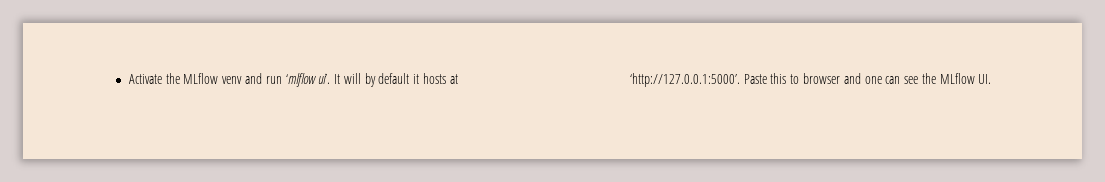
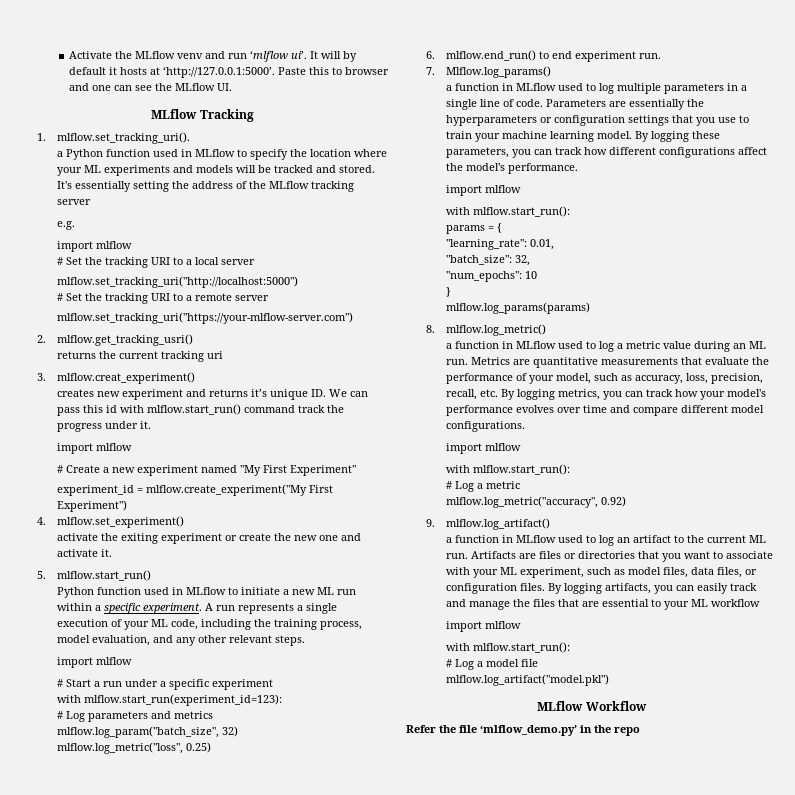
(992, 79) none -> [151,109,254,122] [36,132,190,144] [56,149,387,160] [56,165,375,176] [56,181,354,192] [56,199,91,205] [56,221,75,230] [56,241,132,252] [56,257,255,268] [56,276,298,288] [56,293,269,304] [56,312,353,324] [36,334,193,346] [56,351,223,362] [36,372,195,384] [56,389,368,400] [56,404,344,416] [56,421,151,432] [56,443,132,454] [56,465,356,476] [56,484,333,496] [56,500,127,512] [36,516,184,528] [56,533,361,544] [56,549,112,557] [36,570,151,581] [56,587,356,598] [56,603,337,614] [56,619,362,630] [56,635,305,646] [56,657,132,668] [56,679,273,690] [56,694,282,706] [56,711,213,722] [56,726,238,738] [56,742,211,754] [425,50,661,62] [425,66,551,78] [445,83,747,94] [445,99,704,110] [445,115,749,126] [445,131,720,142] [445,147,767,158] [445,163,578,174] [445,185,521,196] [445,206,570,217] [445,223,502,234] [445,239,554,250] [445,255,530,266] [445,271,537,282] [445,287,451,297] [445,302,590,314] [425,324,546,336] [445,341,766,352] [445,357,769,368] [445,373,763,384] [445,389,766,400] [445,405,764,416] [445,421,525,432] [445,443,521,454] [445,464,570,475] [445,481,520,492] [445,496,626,508] [425,518,550,530] [445,535,766,546] [445,551,773,562] [445,567,757,578] [445,583,757,594] [445,599,760,610] [445,621,521,632] [445,642,570,653] [445,659,538,670] [445,674,609,686] [537,701,647,711] [406,725,640,736] // MLflow Tracking // 1. mlflow.set_tracking_uri(). // a Python function used in MLflow to specify the location where your ML experiments and models will be tracked and stored. It's essentially setting the address of the MLflow tracking server // e.g. // import mlflow // # Set the tracking URI to a local server // mlflow.set_tracking_uri("http://localhost:5000") // # Set the tracking URI to a remote server // mlflow.set_tracking_uri("https://your-mlflow-server.com") // 2. mlflow.get_tracking_usri() // returns the current tracking uri // 3. mlflow.creat_experiment() // creates new experiment and returns it’s unique ID. We can pass this id with mlflow.start_run() command track the progress under it. // import mlflow // # Create a new experiment named "My First Experiment" // experiment_id = mlflow.create_experiment("My First Experiment") // 4. mlflow.set_experiment() // activate the exiting experiment or create the new one and activate it. // 5. mlflow.start_run() // Python function used in MLflow to initiate a new ML run within a specific experiment. A run represents a single execution of your ML code, including the training process, model evaluation, and any other relevant steps. // import mlflow // # Start a run under a specific experiment // with mlflow.start_run(experiment_id=123): // # Log parameters and metrics // mlflow.log_param("batch_size", 32) // mlflow.log_metric("loss", 0.25) // 6. mlflow.end_run() to end experiment run. // 7. Mlflow.log_params() // a function in MLflow used to log multiple parameters in a single line of code. Parameters are essentially the hyperparameters or configuration settings that you use to train your machine learning model. By logging these parameters, you can track how different configurations affect the model's performance. // import mlflow // with mlflow.start_run(): // params = { // "learning_rate": 0.01, // "batch_size": 32, // "num_epochs": 10 // } // mlflow.log_params(params) // 8. mlflow.log_metric() // a function in MLflow used to log a metric value during an ML run. Metrics are quantitative measurements that evaluate the performance of your model, such as accuracy, loss, precision, recall, etc. By logging metrics, you can track how your model's performance evolves over time and compare different model configurations. // import mlflow // with mlflow.start_run(): // # Log a metric // mlflow.log_metric("accuracy", 0.92) // 9. mlflow.log_artifact() // a function in MLflow used to log an artifact to the current ML run. Artifacts are files or directories that you want to associate with your ML experiment, such as model files, data files, or configuration files. By logging artifacts, you can easily track and manage the files that are essential to your ML workflow // import mlflow // with mlflow.start_run(): // # Log a model file // mlflow.log_artifact("model.pkl") // MLflow Workflow // Refer the file ‘mlflow_demo.py’ in the repo

